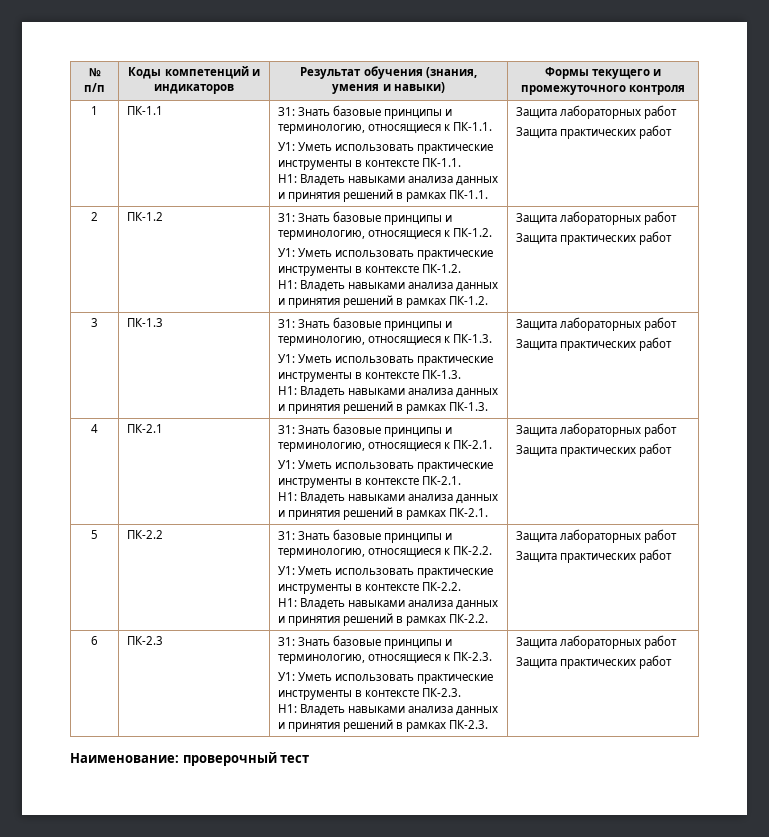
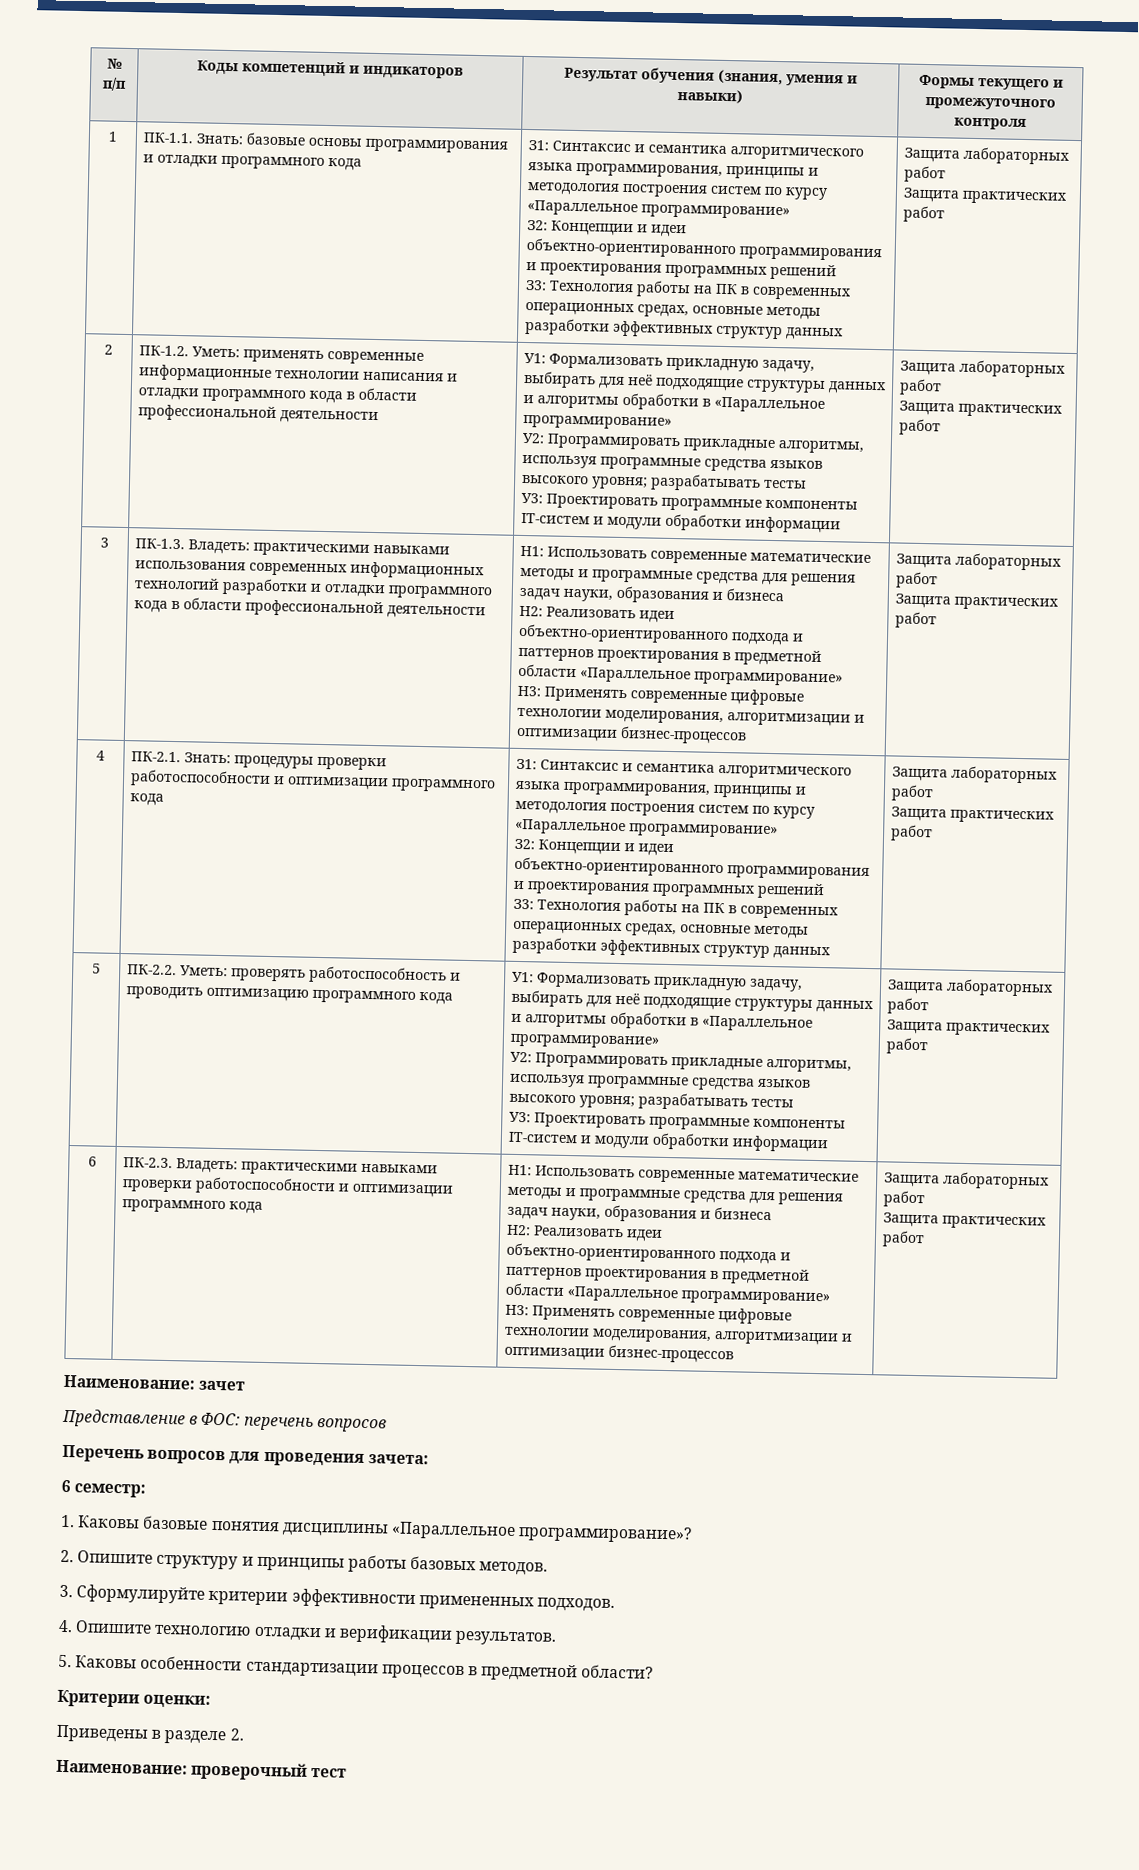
[126,106,163,115] [277,105,453,119] [277,122,493,134] [277,142,494,154] [277,158,462,170] [277,174,499,186] [277,189,489,202] ПК-1.1 | З1: Знать базовые принципы и терминологию, относящиеся к ПК-1.1. // У1: Уметь использовать практические инструменты в контексте ПК-1.1. // Н1: Владеть навыками анализа данных и принятия решений в рамках ПК-1.1. -> [142,132,508,154] [142,154,362,171] [527,140,864,161] [527,162,819,180] [526,181,828,201] [526,199,790,220] [526,219,687,238] [525,237,882,262] [525,261,837,281] [524,279,852,301] [524,301,821,320] [524,317,844,341] ПК-1.1. Знать: базовые основы программирования и отладки программного кода | З1: Синтаксис и семантика алгоритмического языка программирования, принципы и методология построения систем по курсу «Параллельное программирование» // З2: Концепции и идеи объектно-ориентированного программирования и проектирования программных решений // З3: Технология работы на ПК в современных операционных средах, основные методы разработки эффективных структур данных
[126,212,163,221] [277,211,453,225] [277,228,493,240] [277,248,494,260] [277,264,462,276] [277,280,499,292] [277,295,489,308] ПК-1.2 | З1: Знать базовые принципы и терминологию, относящиеся к ПК-1.2. // У1: Уметь использовать практические инструменты в контексте ПК-1.2. // Н1: Владеть навыками анализа данных и принятия решений в рамках ПК-1.2. -> [138,345,424,365] [138,364,458,382] [137,387,417,404] [137,404,379,425] [523,352,815,373] [522,370,887,395] [522,392,825,414] [522,414,672,430] [521,432,864,454] [521,454,823,472] [521,473,807,492] [520,492,858,512] [520,512,841,534] ПК-1.2. Уметь: применять современные информационные технологии написания и отладки программного кода в области профессиональной деятельности | У1: Формализовать прикладную задачу, выбирать для неё подходящие структуры данных и алгоритмы обработки в «Параллельное программирование» // У2: Программировать прикладные алгоритмы, используя программные средства языков высокого уровня; разрабатывать тесты // У3: Проектировать программные компоненты IT-систем и модули обработки информации
[126,318,163,327] [277,317,453,331] [277,334,493,346] [277,354,494,366] [277,370,462,382] [277,386,499,398] [277,401,489,414] ПК-1.3 | З1: Знать базовые принципы и терминологию, относящиеся к ПК-1.3. // У1: Уметь использовать практические инструменты в контексте ПК-1.3. // Н1: Владеть навыками анализа данных и принятия решений в рамках ПК-1.3. -> [134,538,450,557] [134,560,485,580] [133,577,492,600] [133,597,486,620] [519,545,871,565] [519,567,856,587] [518,585,784,604] [518,605,675,624] [517,623,804,646] [517,647,822,667] [517,663,843,687] [516,685,804,706] [516,707,865,727] [515,725,747,745] ПК-1.3. Владеть: практическими навыками использования современных информационных технологий разработки и отладки программного кода в области профессиональной деятельности | Н1: Использовать современные математические методы и программные средства для решения задач науки, образования и бизнеса // Н2: Реализовать идеи объектно-ориентированного подхода и паттернов проектирования в предметной области «Параллельное программирование» // Н3: Применять современные цифровые технологии моделирования, алгоритмизации и оптимизации бизнес-процессов
[126,424,163,433] [277,423,453,437] [277,440,493,452] [277,460,494,472] [277,476,462,488] [277,492,499,504] [277,507,489,520] ПК-2.1 | З1: Знать базовые принципы и терминологию, относящиеся к ПК-2.1. // У1: Уметь использовать практические инструменты в контексте ПК-2.1. // Н1: Владеть навыками анализа данных и принятия решений в рамках ПК-2.1. -> [130,751,387,771] [129,769,496,793] [129,793,164,806] [515,758,852,780] [514,780,807,799] [514,800,815,819] [514,818,778,839] [513,838,674,857] [513,856,870,881] [512,880,825,900] [512,898,839,920] [512,920,809,939] [511,936,831,960] ПК-2.1. Знать: процедуры проверки работоспособности и оптимизации программного кода | З1: Синтаксис и семантика алгоритмического языка программирования, принципы и методология построения систем по курсу «Параллельное программирование» // З2: Концепции и идеи объектно-ориентированного программирования и проектирования программных решений // З3: Технология работы на ПК в современных операционных средах, основные методы разработки эффективных структур данных
[126,530,163,539] [277,529,453,543] [277,546,493,558] [277,566,494,578] [277,582,462,594] [277,598,499,610] [277,613,489,626] ПК-2.2 | З1: Знать базовые принципы и терминологию, относящиеся к ПК-2.2. // У1: Уметь использовать практические инструменты в контексте ПК-2.2. // Н1: Владеть навыками анализа данных и принятия решений в рамках ПК-2.2. -> [126,964,461,985] [125,986,453,1005] [511,971,803,992] [510,989,874,1014] [510,1011,813,1032] [509,1033,659,1049] [509,1051,852,1073] [508,1073,811,1091] [508,1092,794,1111] [508,1111,846,1131] [507,1131,828,1153] ПК-2.2. Уметь: проверять работоспособность и проводить оптимизацию программного кода | У1: Формализовать прикладную задачу, выбирать для неё подходящие структуры данных и алгоритмы обработки в «Параллельное программирование» // У2: Программировать прикладные алгоритмы, используя программные средства языков высокого уровня; разрабатывать тесты // У3: Проектировать программные компоненты IT-систем и модули обработки информации
[126,636,163,645] [277,635,453,649] [277,652,493,664] [277,672,494,684] [277,688,462,700] [277,704,499,716] [277,719,489,732] [515,635,677,649] [515,655,672,669] ПК-2.3 | З1: Знать базовые принципы и терминологию, относящиеся к ПК-2.3. // У1: Уметь использовать практические инструменты в контексте ПК-2.3. // Н1: Владеть навыками анализа данных и принятия решений в рамках ПК-2.3. | Защита лабораторных работ // Защита практических работ -> [122,1157,438,1176] [121,1176,453,1198] [121,1199,263,1214] [507,1164,859,1184] [506,1186,843,1206] [506,1204,772,1223] [505,1224,663,1242] [505,1242,791,1265] [505,1266,810,1285] [504,1282,830,1306] [504,1304,792,1325] [503,1326,853,1346] [503,1344,734,1364] [883,1171,1050,1190] [882,1190,925,1208] [882,1212,1047,1230] [881,1230,925,1248] [63,1374,246,1391] [62,1408,387,1433] [62,1444,429,1467] [61,1479,147,1498] [61,1514,693,1544] [60,1549,549,1576] [59,1584,615,1613] [58,1619,557,1646] [58,1654,654,1682] [57,1689,212,1708] [56,1724,245,1745] ПК-2.3. Владеть: практическими навыками проверки работоспособности и оптимизации программного кода | Н1: Использовать современные математические методы и программные средства для решения задач науки, образования и бизнеса // Н2: Реализовать идеи объектно-ориентированного подхода и паттернов проектирования в предметной области «Параллельное программирование» // Н3: Применять современные цифровые технологии моделирования, алгоритмизации и оптимизации бизнес-процессов | Защита лабораторных работ // Защита практических работ // Наименование: зачет // Представление в ФОС: перечень вопросов // Перечень вопросов для проведения зачета: // 6 семестр: // 1. Каковы базовые понятия дисциплины «Параллельное программирование»? // 2. Опишите структуру и принципы работы базовых методов. // 3. Сформулируйте критерии эффективности примененных подходов. // 4. Опишите технологию отладки и верификации результатов. // 5. Каковы особенности стандартизации процессов в предметной области? // Критерии оценки: // Приведены в разделе 2.

